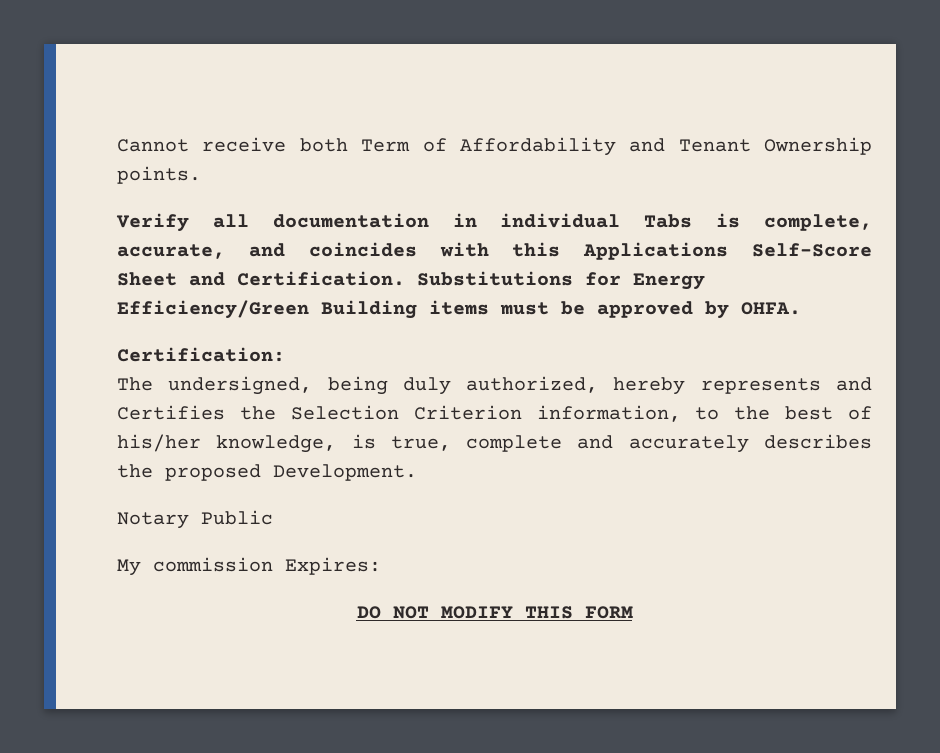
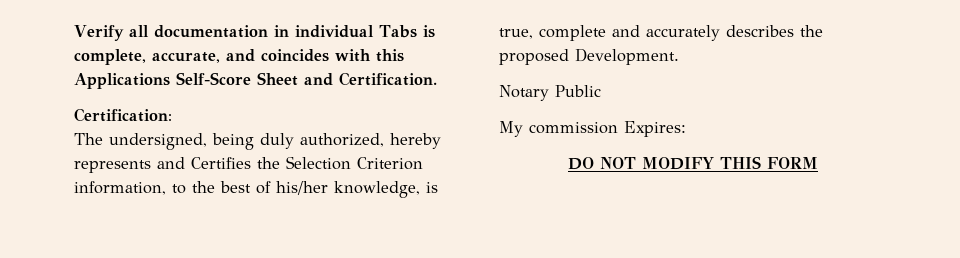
[117,137,872,156] [117,166,201,184] Cannot receive both Term of Affordability and Tenant Ownership points. // -> (74, 33) none
[417,271,705,290] [117,300,801,319] Substitutions for Energy Efficiency/Green Building items must be approved by OHFA. -> (437, 79) none

